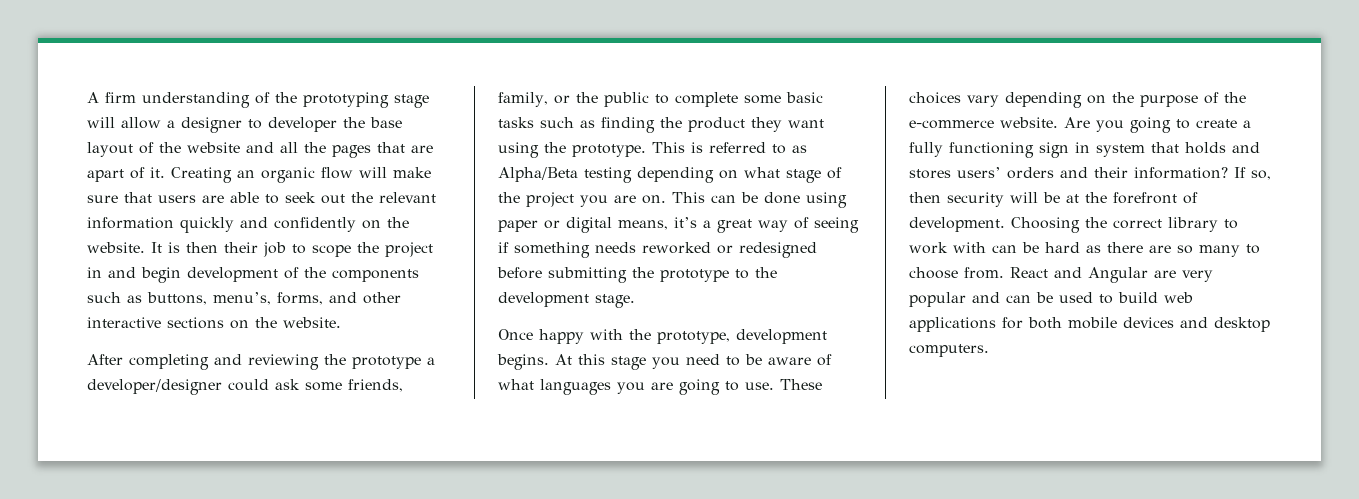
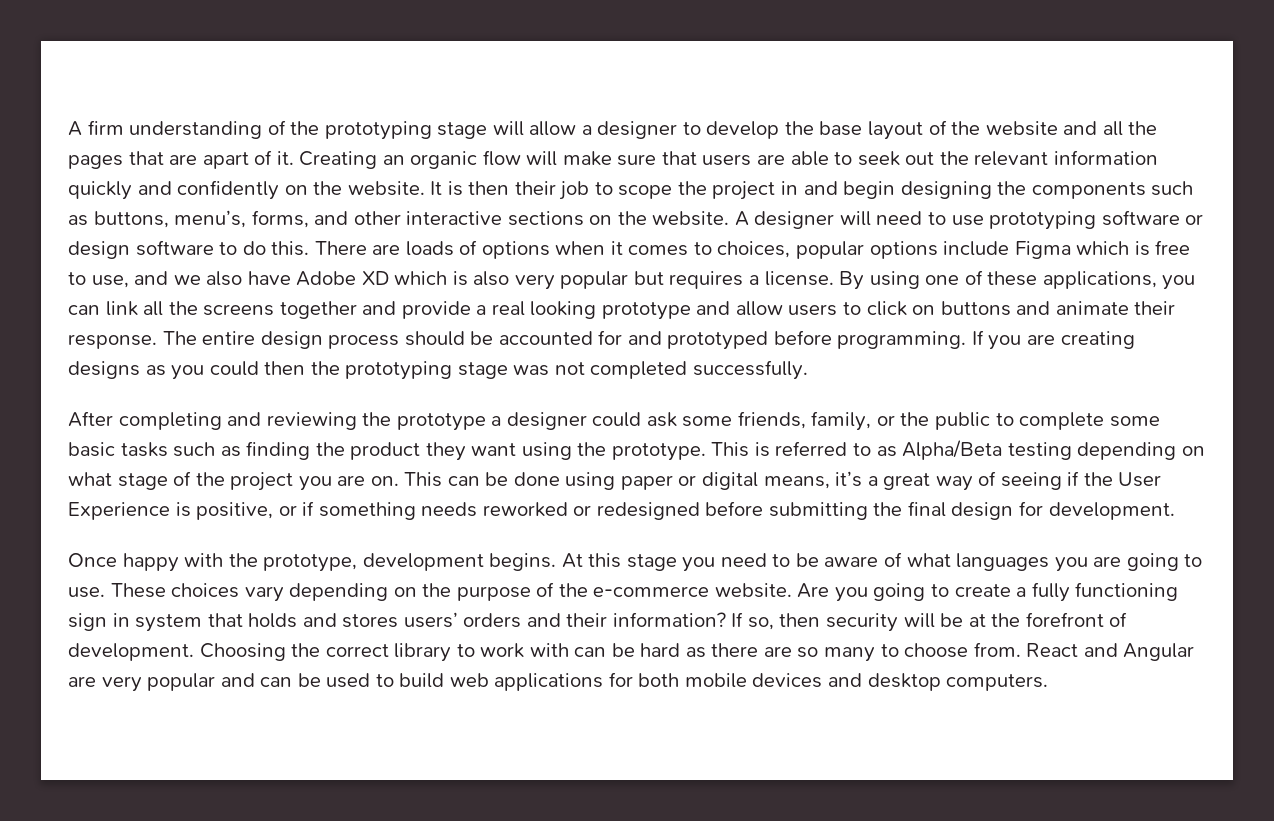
[268,117,337,132] developer -> [706,121,780,139] develop
[187,267,299,282] development of -> [900,181,992,199] designing
(341, 322) none -> [734,210,1204,230] [68,240,1191,259] [68,270,1196,290] [68,301,1176,320] [68,330,1135,350] [68,360,808,380] A designer will need to use prototyping software or design software to do this. There are loads of options when it comes to choices, popular options include Figma which is free to use, and we also have Adobe XD which is also very popular but requires a license. By using one of these applications, you can link all the screens together and provide a real looking prototype and allow users to click on buttons and animate their response. The entire design process should be accounted for and prototyped before programming. If you are creating designs as you could then the prototyping stage was not completed successfully.
[87,379,222,395] developer/designer -> [506,412,587,430] designer
(509, 247) none -> [1083,472,1162,487] [68,501,315,520] the User Experience is positive, or if
[660,267,777,282] [498,292,635,308] prototype to the development stage. -> [907,501,1175,520] final design for development.

